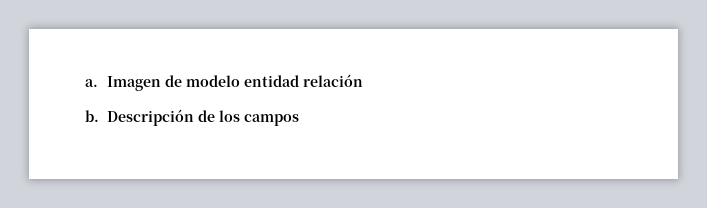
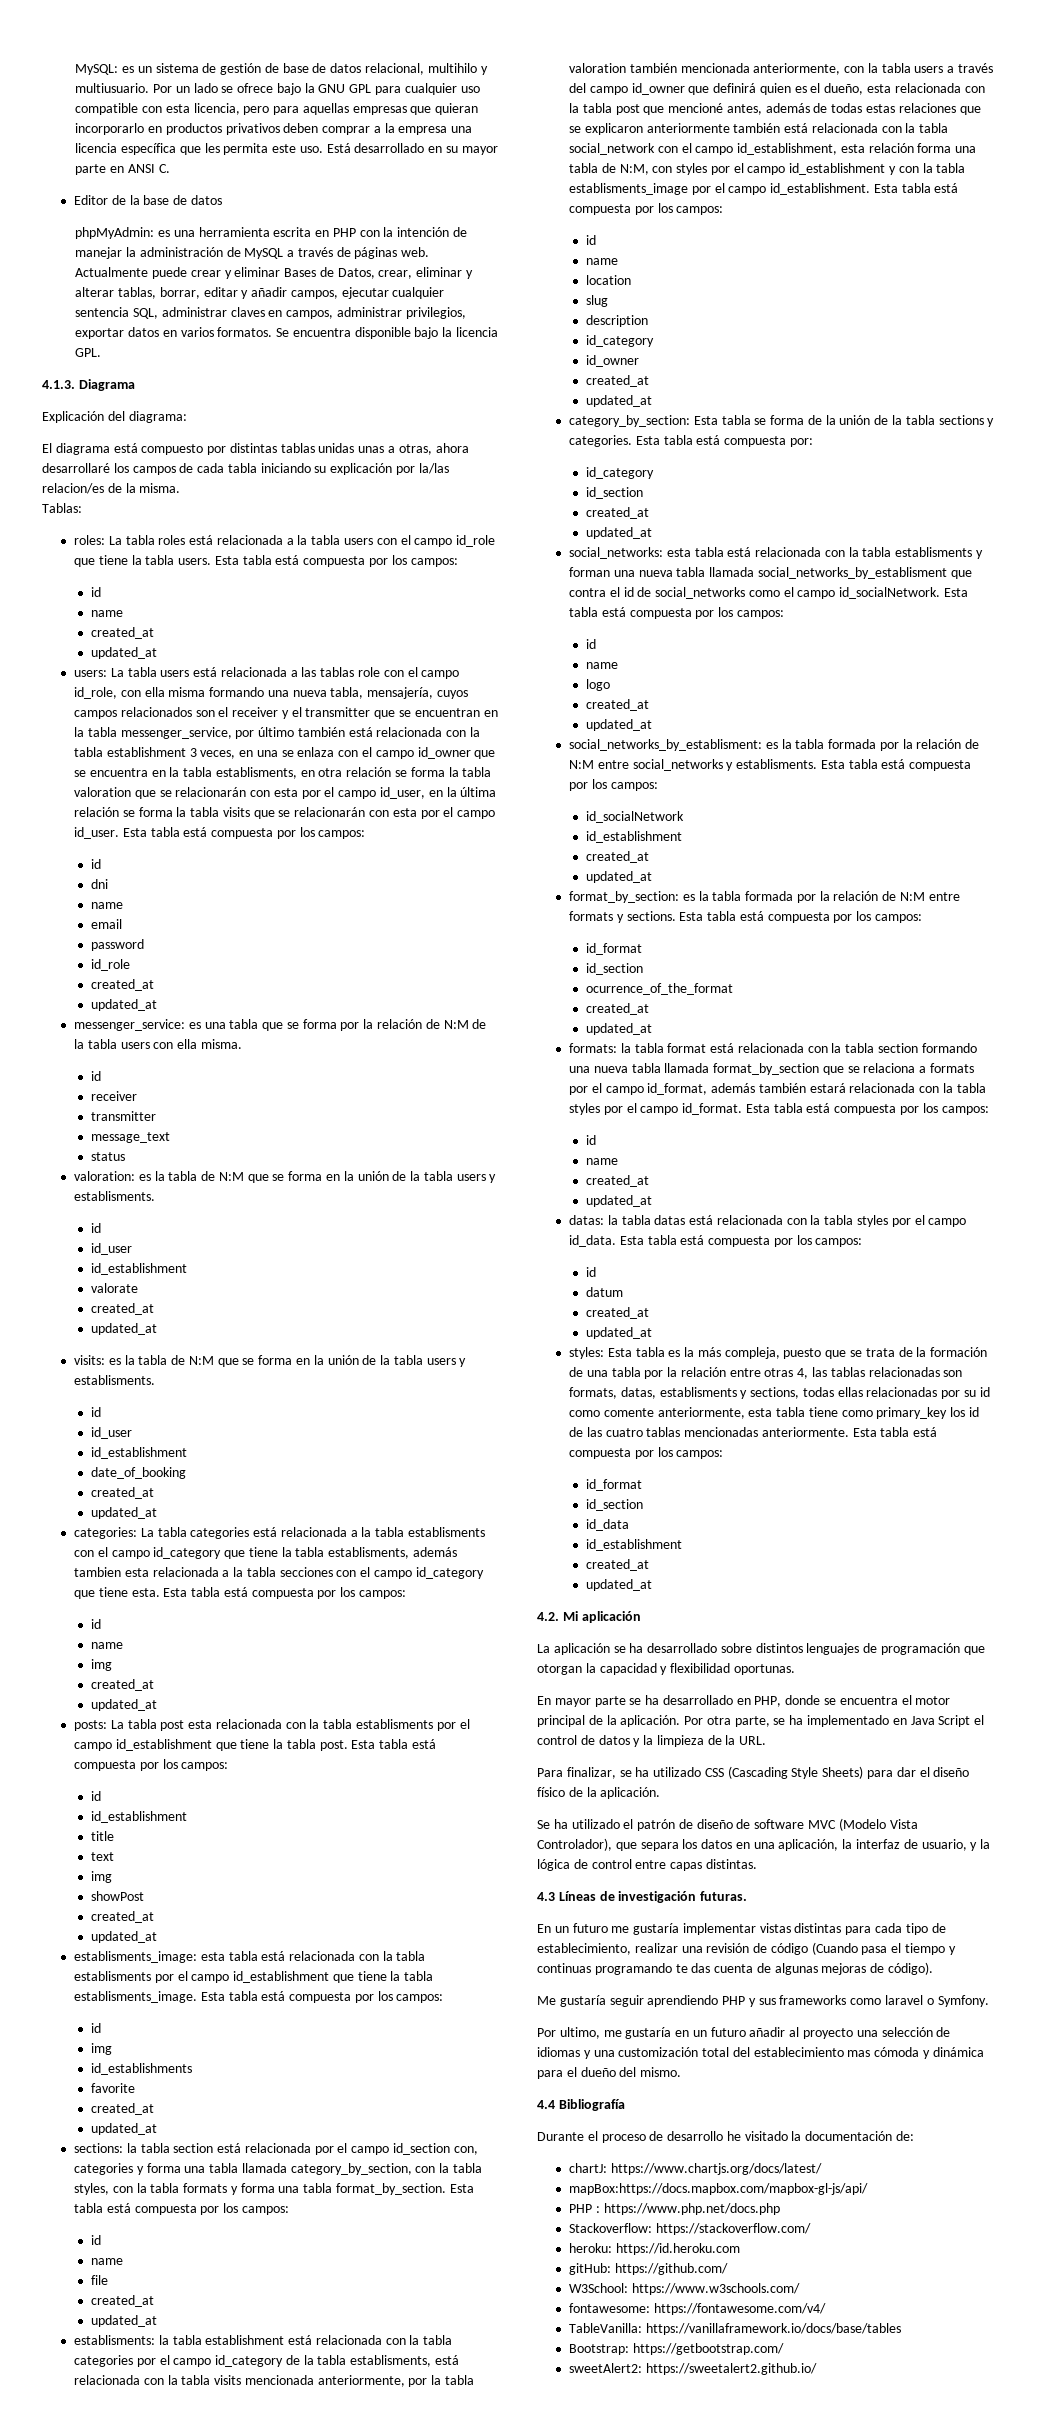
[85,74,363,91] [85,109,299,126] a. Imagen de modelo entidad relación // b. Descripción de los campos -> [75,63,488,75] [75,83,480,95] [75,103,479,115] [75,123,473,135] [75,143,498,155] [75,164,170,175] [73,195,222,205] [75,227,467,239] [75,247,430,259] [75,267,473,279] [75,287,445,299] [75,307,466,319] [75,327,498,339] [75,348,102,357] [42,379,135,391] [42,411,187,423] [42,443,469,455] [42,463,449,475] [42,483,181,494] [42,503,82,513] [73,535,496,547] [73,555,458,567] [90,587,101,597] [90,610,123,617] [90,627,154,639] [90,647,157,659] [73,667,460,679] [73,687,469,699] [73,707,498,719] [73,727,481,739] [73,747,496,759] [73,767,492,779] [73,787,497,799] [73,807,496,819] [73,827,366,839] [90,859,101,869] [90,879,108,889] [90,902,123,909] [90,919,122,929] [90,939,144,951] [90,959,130,971] [90,979,154,991] [90,999,157,1011] [73,1019,487,1031] [73,1039,242,1049] [90,1071,101,1081] [90,1091,137,1101] [90,1111,156,1121] [90,1132,170,1143] [90,1152,125,1161] [73,1171,497,1183] [73,1191,155,1201] [90,1223,101,1233] [90,1243,132,1255] [90,1263,187,1275] [90,1283,138,1293] [90,1303,154,1315] [90,1323,157,1335] [73,1355,467,1367] [73,1375,155,1385] [90,1407,101,1417] [90,1427,132,1439] [90,1447,187,1459] [90,1467,186,1479] [90,1487,154,1499] [90,1507,157,1519] [73,1527,486,1539] [73,1547,458,1559] [73,1567,484,1579] [73,1587,407,1599] [90,1619,101,1629] [90,1642,123,1649] [90,1659,112,1671] [90,1679,154,1691] [90,1699,157,1711] [73,1719,470,1731] [73,1739,437,1751] [73,1759,229,1771] [90,1791,101,1801] [90,1811,187,1823] [90,1831,114,1841] [90,1852,114,1861] [90,1871,112,1883] [90,1891,144,1901] [90,1911,154,1923] [90,1931,157,1943] [73,1951,426,1963] [73,1971,434,1983] [73,1991,444,2003] [90,2023,101,2033] [90,2043,112,2055] [90,2063,192,2075] [90,2083,135,2093] [90,2103,154,2115] [90,2123,157,2135] [73,2143,478,2155] [73,2163,483,2175] [73,2183,474,2195] [73,2203,289,2215] [90,2235,101,2245] [90,2258,123,2265] [90,2275,108,2285] [90,2295,154,2307] [90,2315,157,2327] [73,2335,453,2345] [73,2355,460,2367] [73,2375,475,2387] [568,63,994,75] [568,83,985,95] [568,103,981,115] [568,123,949,135] [568,143,977,155] [568,163,966,175] [568,183,959,195] [568,203,724,215] [585,235,596,245] [585,258,618,265] [585,275,631,285] [585,295,608,307] [585,315,648,327] [585,335,654,347] [585,355,639,367] [585,375,649,387] [585,395,652,407] [568,415,995,427] [568,435,813,447] [585,467,654,479] [585,487,643,499] [585,507,649,519] [585,527,652,539] [568,547,984,559] [568,567,972,579] [568,587,969,599] [568,607,784,619] [585,639,596,649] [585,662,618,669] [585,679,610,691] [585,699,649,711] [585,719,652,731] [568,739,980,751] [568,759,972,771] [568,779,658,791] [585,811,684,823] [585,831,682,843] [585,851,649,863] [585,871,652,883] [568,891,960,903] [568,911,923,923] [585,943,642,955] [585,963,643,975] [585,983,733,995] [585,1003,649,1015] [585,1023,652,1035] [568,1043,977,1053] [568,1063,975,1075] [568,1083,986,1095] [568,1103,989,1115] [585,1135,596,1145] [585,1158,618,1165] [585,1175,649,1187] [585,1195,652,1207] [568,1215,967,1227] [568,1235,863,1247] [585,1267,596,1277] [585,1287,623,1297] [585,1307,649,1319] [585,1327,652,1339] [568,1347,988,1359] [568,1367,963,1379] [568,1387,990,1399] [568,1407,980,1419] [568,1427,938,1437] [568,1447,724,1459] [585,1479,642,1491] [585,1499,643,1511] [585,1519,629,1531] [585,1539,682,1551] [585,1559,649,1571] [585,1579,652,1591] [537,1611,641,1623] [537,1643,985,1655] [537,1663,795,1675] [537,1695,951,1707] [537,1715,985,1727] [537,1735,767,1747] [537,1766,970,1779] [537,1787,661,1799] [537,1818,918,1831] [537,1838,991,1851] [537,1859,757,1871] [537,1891,748,1903] [537,1923,946,1935] [537,1942,956,1955] [537,1962,934,1975] [537,1995,989,2007] [537,2027,951,2039] [537,2047,984,2059] [537,2067,682,2079] [537,2099,625,2111] [537,2131,915,2143] [568,2163,822,2175] [568,2183,868,2195] [568,2203,780,2215] [568,2223,811,2235] [568,2243,740,2255] [568,2263,728,2275] [568,2283,800,2295] [568,2303,826,2315] [568,2323,901,2335] [568,2343,784,2355] [568,2363,817,2375] MySQL: es un sistema de gestión de base de datos relacional, multihilo y multiusuario. Por un lado se ofrece bajo la GNU GPL para cualquier uso compatible con esta licencia, pero para aquellas empresas que quieran incorporarlo en productos privativos deben comprar a la empresa una licencia específica que les permita este uso. Está desarrollado en su mayor parte en ANSI C. // Editor de la base de datos // phpMyAdmin: es una herramienta escrita en PHP con la intención de manejar la administración de MySQL a través de páginas web. Actualmente puede crear y eliminar Bases de Datos, crear, eliminar y alterar tablas, borrar, editar y añadir campos, ejecutar cualquier sentencia SQL, administrar claves en campos, administrar privilegios, exportar datos en varios formatos. Se encuentra disponible bajo la licencia GPL. // 4.1.3. Diagrama // Explicación del diagrama: // El diagrama está compuesto por distintas tablas unidas unas a otras, ahora desarrollaré los campos de cada tabla iniciando su explicación por la/las relacion/es de la misma. // Tablas: // roles: La tabla roles está relacionada a la tabla users con el campo id_role que tiene la tabla users. Esta tabla está compuesta por los campos: // id // name // created_at // updated_at // users: La tabla users está relacionada a las tablas role con el campo id_role, con ella misma formando una nueva tabla, mensajería, cuyos campos relacionados son el receiver y el transmitter que se encuentran en la tabla messenger_service, por último también está relacionada con la tabla establishment 3 veces, en una se enlaza con el campo id_owner que se encuentra en la tabla establisments, en otra relación se forma la tabla valoration que se relacionarán con esta por el campo id_user, en la última relación se forma la tabla visits que se relacionarán con esta por el campo id_user. Esta tabla está compuesta por los campos: // id // dni // name // email // password // id_role // created_at // updated_at // messenger_service: es una tabla que se forma por la relación de N:M de la tabla users con ella misma. // id // receiver // transmitter // message_text // status // valoration: es la tabla de N:M que se forma en la unión de la tabla users y establisments. // id // id_user // id_establishment // valorate // created_at // updated_at // visits: es la tabla de N:M que se forma en la unión de la tabla users y establisments. // id // id_user // id_establishment // date_of_booking // created_at // updated_at // categories: La tabla categories está relacionada a la tabla establisments con el campo id_category que tiene la tabla establisments, además tambien esta relacionada a la tabla secciones con el campo id_category que tiene esta. Esta tabla está compuesta por los campos: // id // name // img // created_at // updated_at // posts: La tabla post esta relacionada con la tabla establisments por el campo id_establishment que tiene la tabla post. Esta tabla está compuesta por los campos: // id // id_establishment // title // text // img // showPost // created_at // updated_at // establisments_image: esta tabla está relacionada con la tabla establisments por el campo id_establishment que tiene la tabla establisments_image. Esta tabla está compuesta por los campos: // id // img // id_establishments // favorite // created_at // updated_at // sections: la tabla section está relacionada por el campo id_section con, categories y forma una tabla llamada category_by_section, con la tabla styles, con la tabla formats y forma una tabla format_by_section. Esta tabla está compuesta por los campos: // id // name // file // created_at // updated_at // establisments: la tabla establishment está relacionada con la tabla categories por el campo id_category de la tabla establisments, está relacionada con la tabla visits mencionada anteriormente, por la tabla valoration también mencionada anteriormente, con la tabla users a través del campo id_owner que definirá quien es el dueño, esta relacionada con la tabla post que mencioné antes, además de todas estas relaciones que se explicaron anteriormente también está relacionada con la tabla social_network con el campo id_establishment, esta relación forma una tabla de N:M, con styles por el campo id_establishment y con la tabla establisments_image por el campo id_establishment. Esta tabla está compuesta por los campos: // id // name // location // slug // description // id_category // id_owner // created_at // updated_at // category_by_section: Esta tabla se forma de la unión de la tabla sections y categories. Esta tabla está compuesta por: // id_category // id_section // created_at // updated_at // social_networks: esta tabla está relacionada con la tabla establisments y forman una nueva tabla llamada social_networks_by_establisment que contra el id de social_networks como el campo id_socialNetwork. Esta tabla está compuesta por los campos: // id // name // logo // created_at // updated_at // social_networks_by_establisment: es la tabla formada por la relación de N:M entre social_networks y establisments. Esta tabla está compuesta por los campos: // id_socialNetwork // id_establishment // created_at // updated_at // format_by_section: es la tabla formada por la relación de N:M entre formats y sections. Esta tabla está compuesta por los campos: // id_format // id_section // ocurrence_of_the_format // created_at // updated_at // formats: la tabla format está relacionada con la tabla section formando una nueva tabla llamada format_by_section que se relaciona a formats por el campo id_format, además también estará relacionada con la tabla styles por el campo id_format. Esta tabla está compuesta por los campos: // id // name // created_at // updated_at // datas: la tabla datas está relacionada con la tabla styles por el campo id_data. Esta tabla está compuesta por los campos: // id // datum // created_at // updated_at // styles: Esta tabla es la más compleja, puesto que se trata de la formación de una tabla por la relación entre otras 4, las tablas relacionadas son formats, datas, establisments y sections, todas ellas relacionadas por su id como comente anteriormente, esta tabla tiene como primary_key los id de las cuatro tablas mencionadas anteriormente. Esta tabla está compuesta por los campos: // id_format // id_section // id_data // id_establishment // created_at // updated_at // 4.2. Mi aplicación // La aplicación se ha desarrollado sobre distintos lenguajes de programación que otorgan la capacidad y flexibilidad oportunas. // En mayor parte se ha desarrollado en PHP, donde se encuentra el motor principal de la aplicación. Por otra parte, se ha implementado en Java Script el control de datos y la limpieza de la URL. // Para finalizar, se ha utilizado CSS (Cascading Style Sheets) para dar el diseño físico de la aplicación. // Se ha utilizado el patrón de diseño de software MVC (Modelo Vista Controlador), que separa los datos en una aplicación, la interfaz de usuario, y la lógica de control entre capas distintas. // 4.3 Líneas de investigación futuras. // En un futuro me gustaría implementar vistas distintas para cada tipo de establecimiento, realizar una revisión de código (Cuando pasa el tiempo y continuas programando te das cuenta de algunas mejoras de código). // Me gustaría seguir aprendiendo PHP y sus frameworks como laravel o Symfony. // Por ultimo, me gustaría en un futuro añadir al proyecto una selección de idiomas y una customización total del establecimiento mas cómoda y dinámica para el dueño del mismo. // 4.4 Bibliografía // Durante el proceso de desarrollo he visitado la documentación de: // chartJ: https://www.chartjs.org/docs/latest/ // mapBox:https://docs.mapbox.com/mapbox-gl-js/api/ // PHP : https://www.php.net/docs.php // Stackoverflow: https://stackoverflow.com/ // heroku: https://id.heroku.com // gitHub: https://github.com/ // W3School: https://www.w3schools.com/ // fontawesome: https://fontawesome.com/v4/ // TableVanilla: https://vanillaframework.io/docs/base/tables // Bootstrap: https://getbootstrap.com/ // sweetAlert2: https://sweetalert2.github.io/

